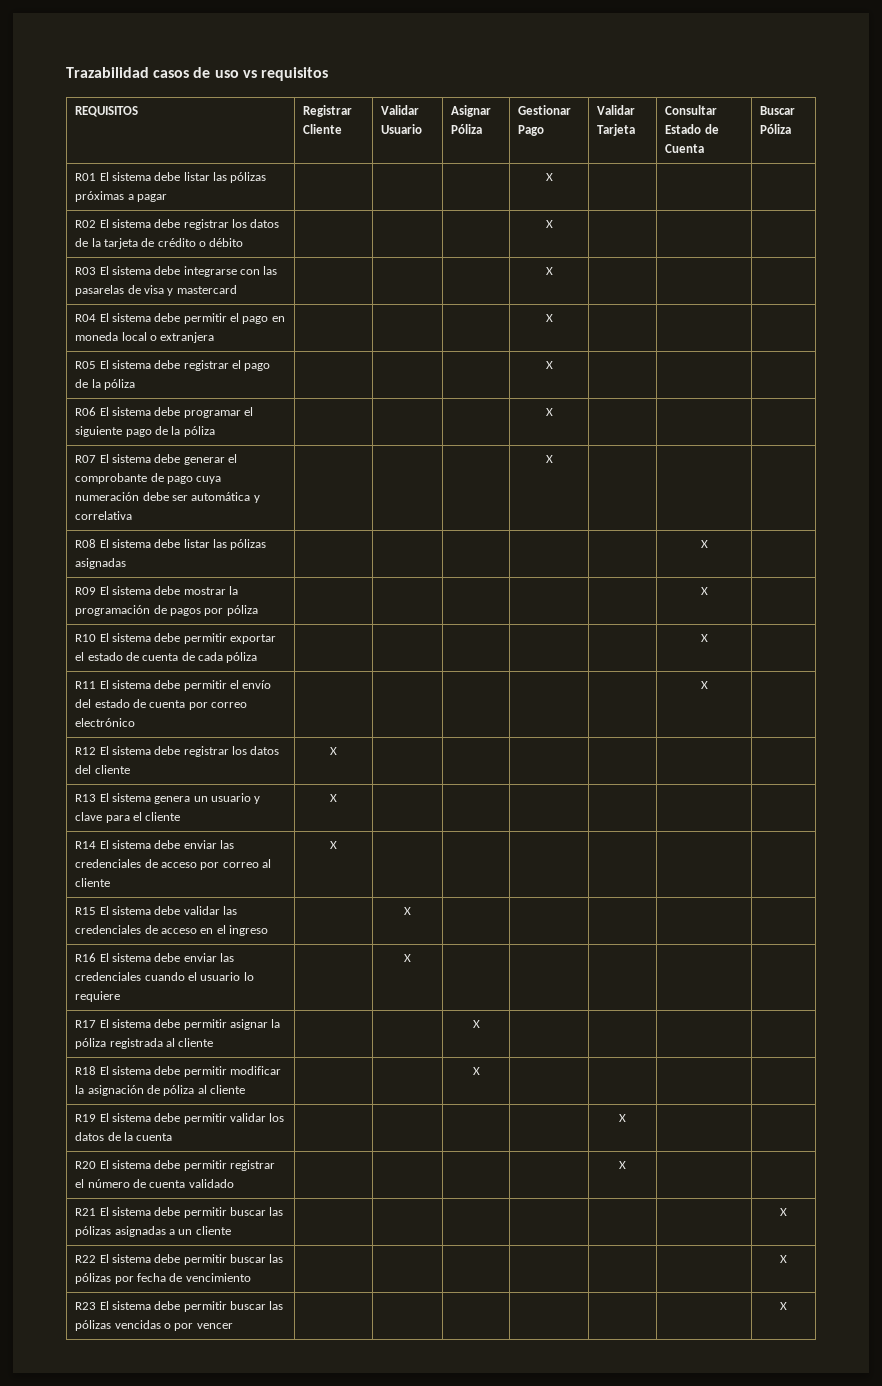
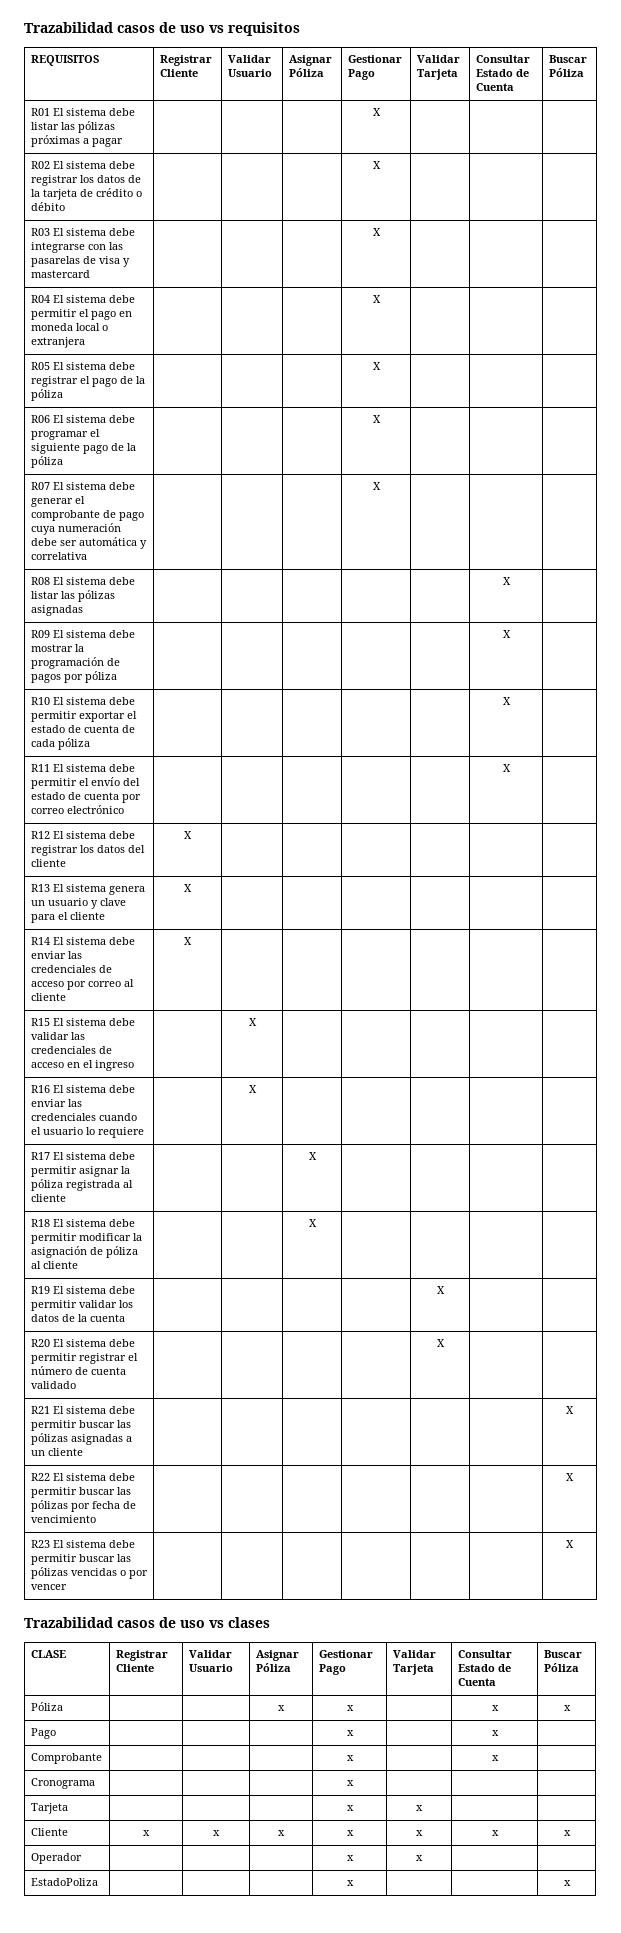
(787, 1306) none -> [24,1617,270,1628] [30,1650,66,1658] [115,1650,168,1661] [115,1664,154,1672] [188,1650,232,1658] [188,1664,233,1672] [255,1650,299,1661] [255,1663,291,1672] [318,1650,373,1658] [318,1664,346,1675] [392,1650,436,1658] [392,1664,434,1675] [457,1650,512,1658] [457,1664,511,1672] [457,1678,496,1686] [543,1650,582,1658] [543,1663,579,1672] [30,1702,63,1711] [278,1705,285,1711] [346,1705,354,1711] [491,1705,499,1711] [563,1705,571,1711] [30,1728,56,1739] [346,1730,354,1736] [491,1730,499,1736] [30,1753,102,1764] [346,1755,354,1761] [491,1755,499,1761] [30,1778,95,1789] [346,1780,354,1786] [30,1803,68,1814] [346,1805,354,1811] [416,1805,423,1811] [30,1828,68,1836] [143,1830,150,1836] [213,1830,220,1836] [278,1830,285,1836] [346,1830,354,1836] [416,1830,423,1836] [491,1830,499,1836] [563,1830,571,1836] [30,1853,82,1864] [346,1855,354,1861] [416,1855,423,1861] [30,1878,98,1886] [346,1880,354,1886] [563,1880,571,1886] // Trazabilidad casos de uso vs clases // CLASE | Registrar Cliente | Validar Usuario | Asignar Póliza | Gestionar Pago | Validar Tarjeta | Consultar Estado de Cuenta | Buscar Póliza // Póliza | | | x | x | | x | x // Pago | | | | x | | x | // Comprobante | | | | x | | x | // Cronograma | | | | x | | | // Tarjeta | | | | x | x | | // Cliente | x | x | x | x | x | x | x // Operador | | | | x | x | | // EstadoPoliza | | | | x | | | x

